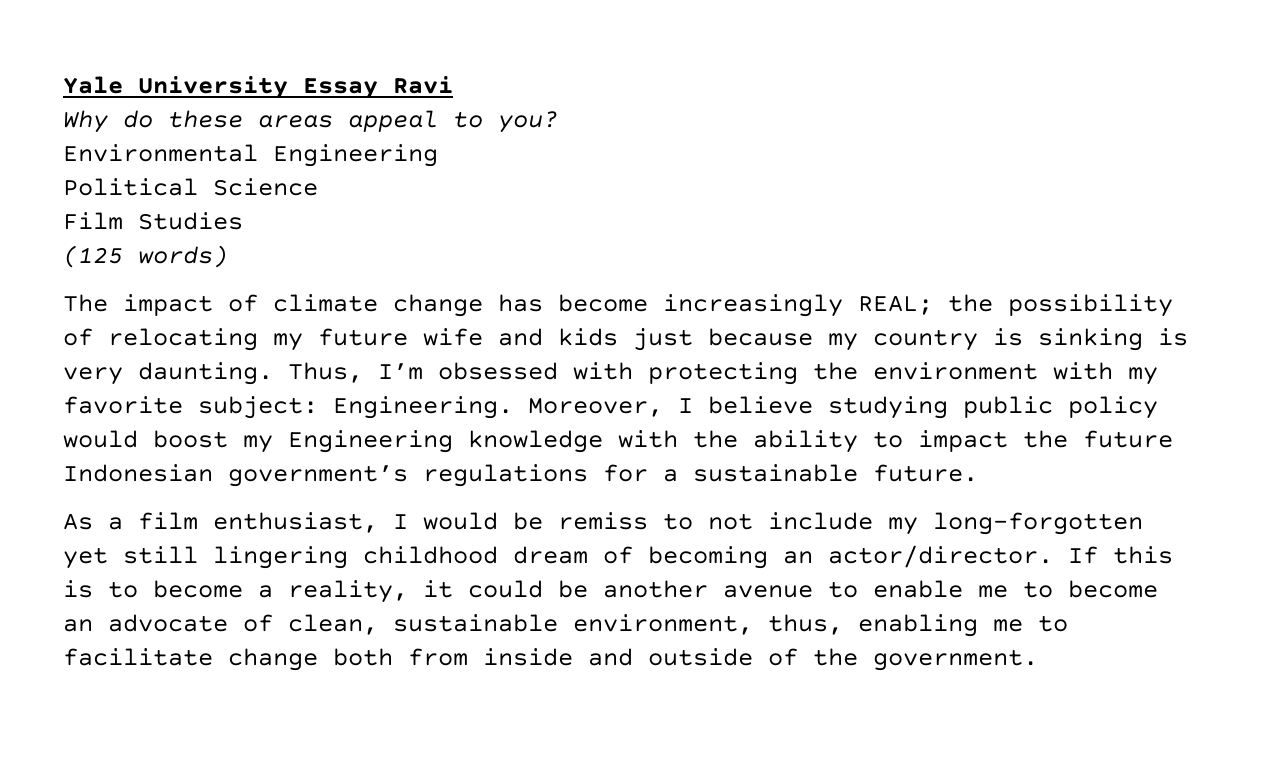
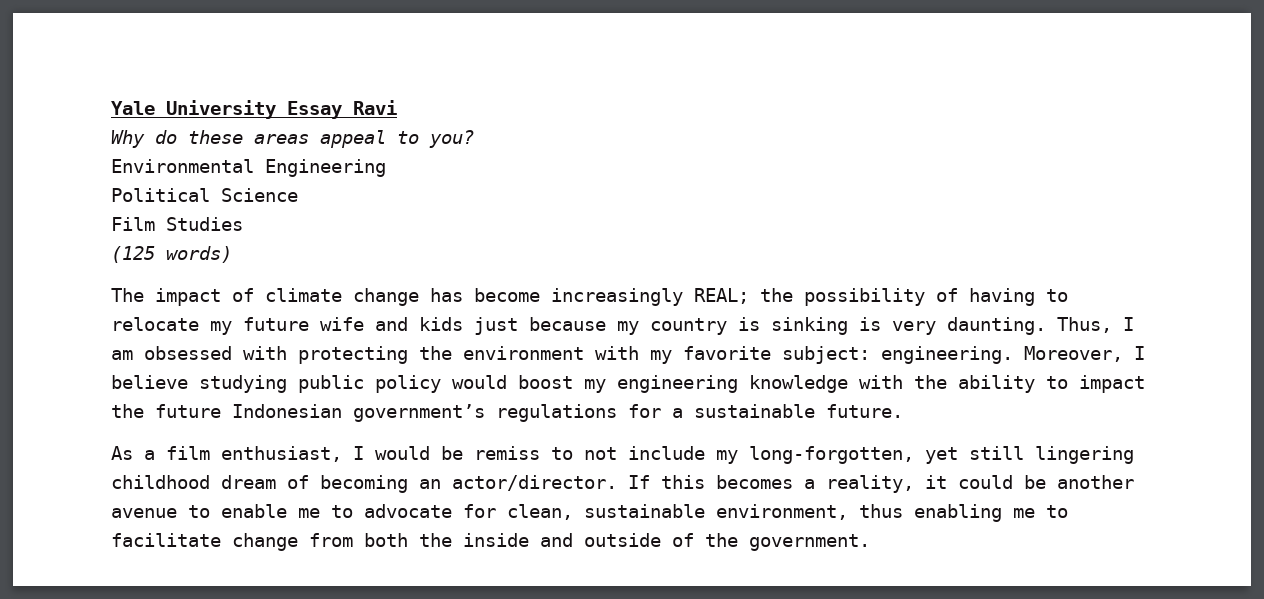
[108,328,258,351] relocating -> [969,288,1068,306] [111,317,199,331] having to relocate
[378,363,423,380] I’m -> [1123,317,1134,331] [111,350,133,360] I am
[333,396,513,419] Engineering. -> [881,346,1013,364] engineering.
[288,430,453,453] Engineering -> [617,375,738,393] engineering
[933,512,1143,535] long-forgotten -> [749,446,914,464] long-forgotten,
[63,580,243,598] is to become -> [716,475,793,489] becomes
[1068,580,1158,598] [63,614,273,632] become an advocate of -> [364,504,496,518] advocate for
[768,614,843,635] thus, -> [859,504,903,518] thus
[333,648,468,666] both from -> [309,533,452,547] from both the

